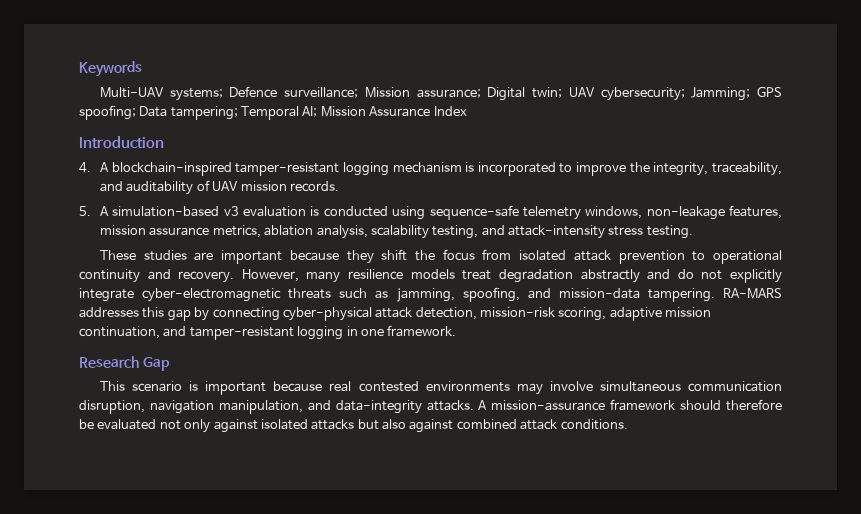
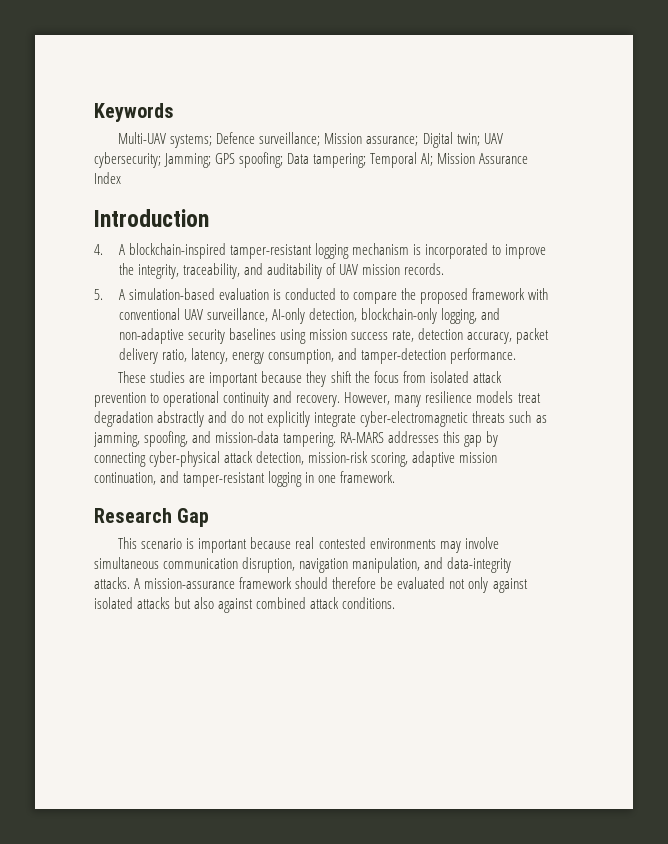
[223,206,239,216] v3 -> (215, 294) none
[392,205,782,220] [100,225,693,239] using sequence-safe telemetry windows, non-leakage features, mission assurance metrics, ablation analysis, scalability testing, and attack-intensity stress testing. -> [339,288,549,304] [118,308,500,324] [118,328,549,344] [118,348,516,364] to compare the proposed framework with conventional UAV surveillance, AI-only detection, blockchain-only logging, and non-adaptive security baselines using mission success rate, detection accuracy, packet delivery ratio, latency, energy consumption, and tamper-detection performance.

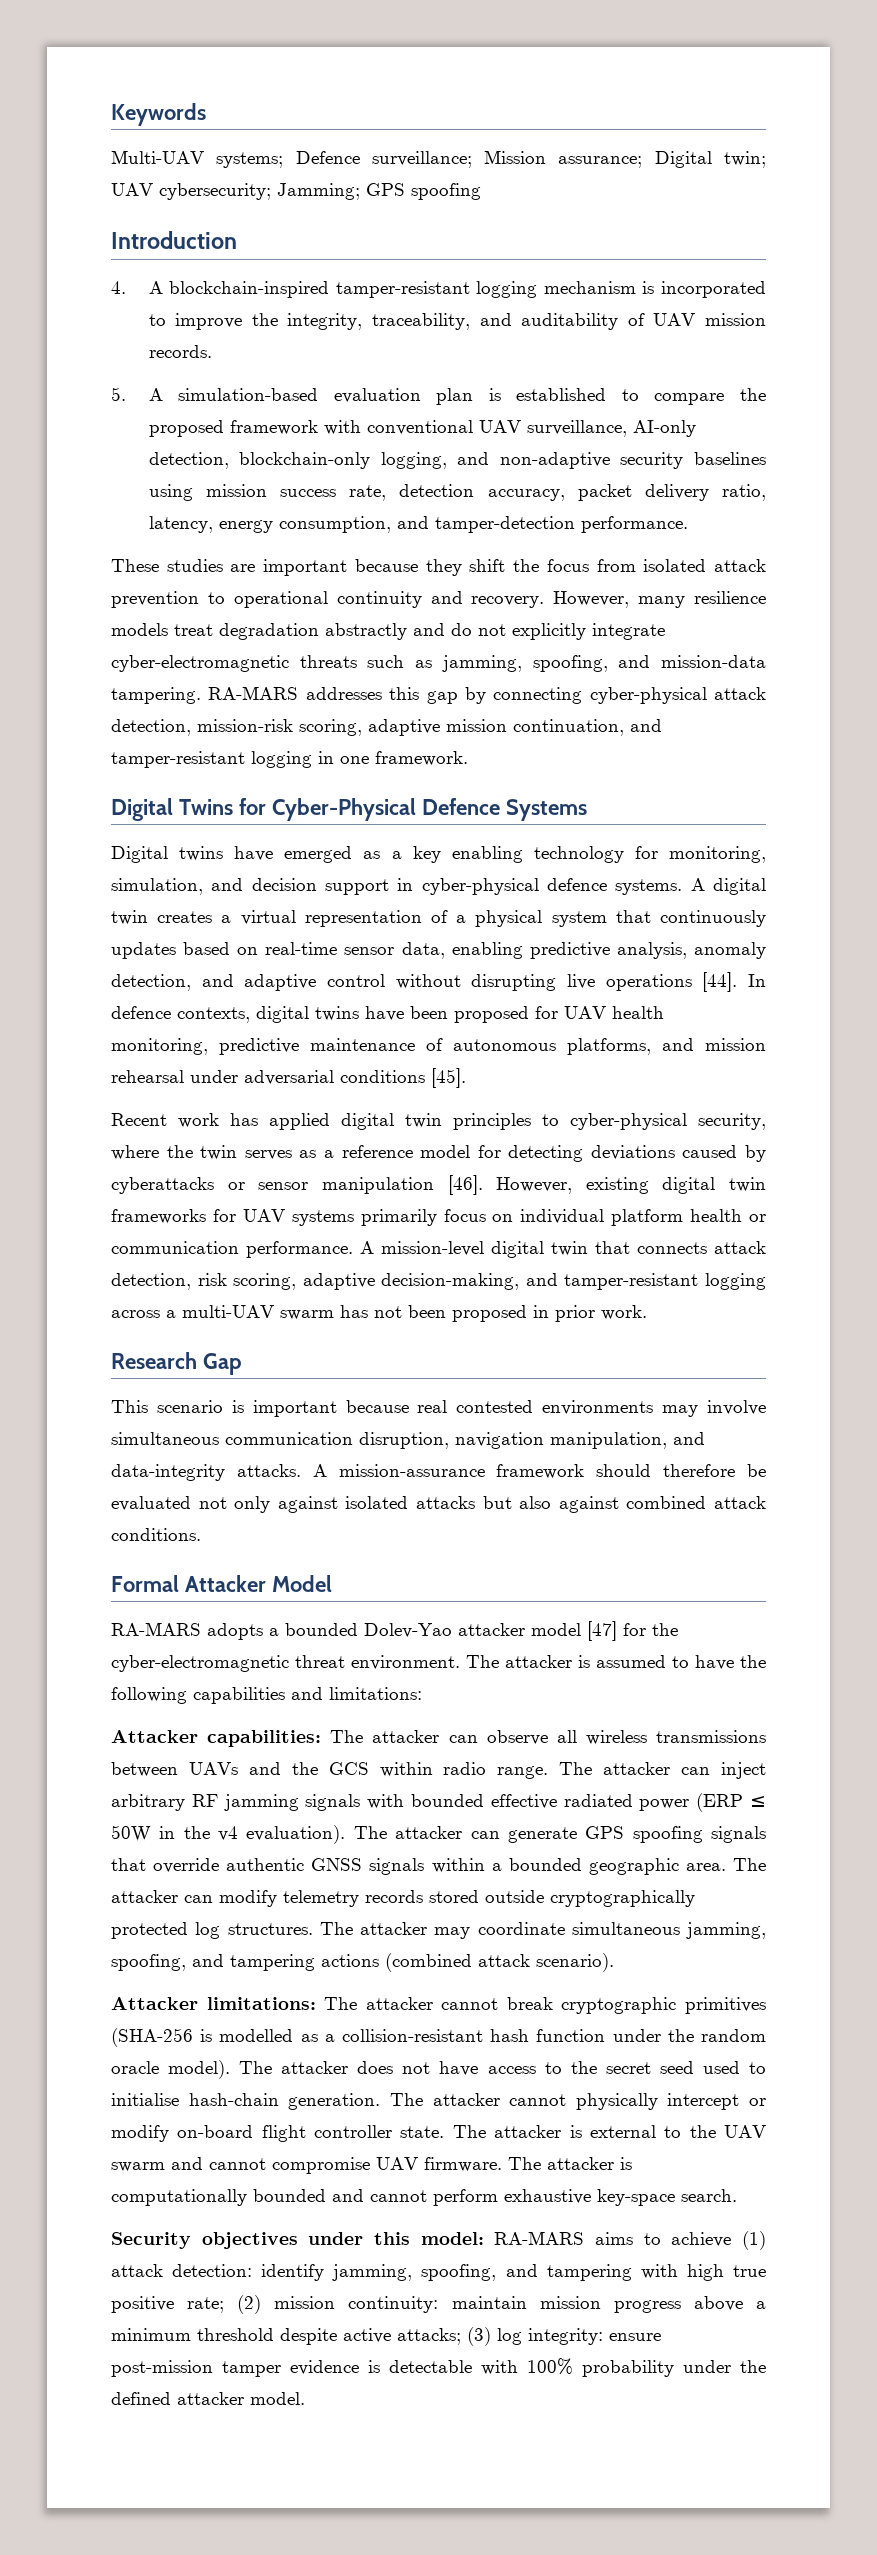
[239,152,529,168] [94,172,121,184] spoofing; Data tampering; Temporal AI; Mission Assurance Index -> [411,183,481,200] spoofing
[272,288,336,300] is conducted -> [436,388,607,405] plan is established
(396, 477) none -> [111,798,587,821] [111,846,767,863] [111,878,766,895] [111,910,766,927] [111,942,766,959] [111,972,766,992] [111,1006,664,1023] [111,1038,766,1055] [111,1068,466,1088] [111,1113,766,1130] [111,1145,766,1162] [111,1175,766,1195] [111,1209,766,1226] [111,1241,766,1258] [111,1273,766,1290] [111,1305,647,1322] // Digital Twins for Cyber-Physical Defence Systems // Digital twins have emerged as a key enabling technology for monitoring, simulation, and decision support in cyber-physical defence systems. A digital twin creates a virtual representation of a physical system that continuously updates based on real-time sensor data, enabling predictive analysis, anomaly detection, and adaptive control without disrupting live operations [44]. In defence contexts, digital twins have been proposed for UAV health monitoring, predictive maintenance of autonomous platforms, and mission rehearsal under adversarial conditions [45]. // Recent work has applied digital twin principles to cyber-physical security, where the twin serves as a reference model for detecting deviations caused by cyberattacks or sensor manipulation [46]. However, existing digital twin frameworks for UAV systems primarily focus on individual platform health or communication performance. A mission-level digital twin that connects attack detection, risk scoring, adaptive decision-making, and tamper-resistant logging across a multi-UAV swarm has not been proposed in prior work.
(396, 603) none -> [111,1575,332,1592] [111,1621,678,1641] [111,1655,766,1672] [111,1687,422,1704] [111,1730,766,1747] [111,1762,766,1779] [111,1793,766,1812] [111,1825,766,1844] [111,1858,767,1875] [111,1890,695,1907] [111,1922,766,1939] [111,1953,614,1972] [111,1997,766,2014] [111,2028,766,2047] [111,2060,767,2079] [111,2093,766,2110] [111,2125,767,2142] [111,2157,632,2174] [111,2189,737,2206] [111,2231,766,2250] [111,2264,766,2281] [111,2295,766,2314] [111,2327,661,2346] [111,2358,766,2377] [111,2392,305,2405] // Formal Attacker Model // RA-MARS adopts a bounded Dolev-Yao attacker model [47] for the cyber-electromagnetic threat environment. The attacker is assumed to have the following capabilities and limitations: // Attacker capabilities: The attacker can observe all wireless transmissions between UAVs and the GCS within radio range. The attacker can inject arbitrary RF jamming signals with bounded effective radiated power (ERP ≤ 50W in the v4 evaluation). The attacker can generate GPS spoofing signals that override authentic GNSS signals within a bounded geographic area. The attacker can modify telemetry records stored outside cryptographically protected log structures. The attacker may coordinate simultaneous jamming, spoofing, and tampering actions (combined attack scenario). // Attacker limitations: The attacker cannot break cryptographic primitives (SHA-256 is modelled as a collision-resistant hash function under the random oracle model). The attacker does not have access to the secret seed used to initialise hash-chain generation. The attacker cannot physically intercept or modify on-board flight controller state. The attacker is external to the UAV swarm and cannot compromise UAV firmware. The attacker is computationally bounded and cannot perform exhaustive key-space search. // Security objectives under this model: RA-MARS aims to achieve (1) attack detection: identify jamming, spoofing, and tampering with high true positive rate; (2) mission continuity: maintain mission progress above a minimum threshold despite active attacks; (3) log integrity: ensure post-mission tamper evidence is detectable with 100% probability under the defined attacker model.

